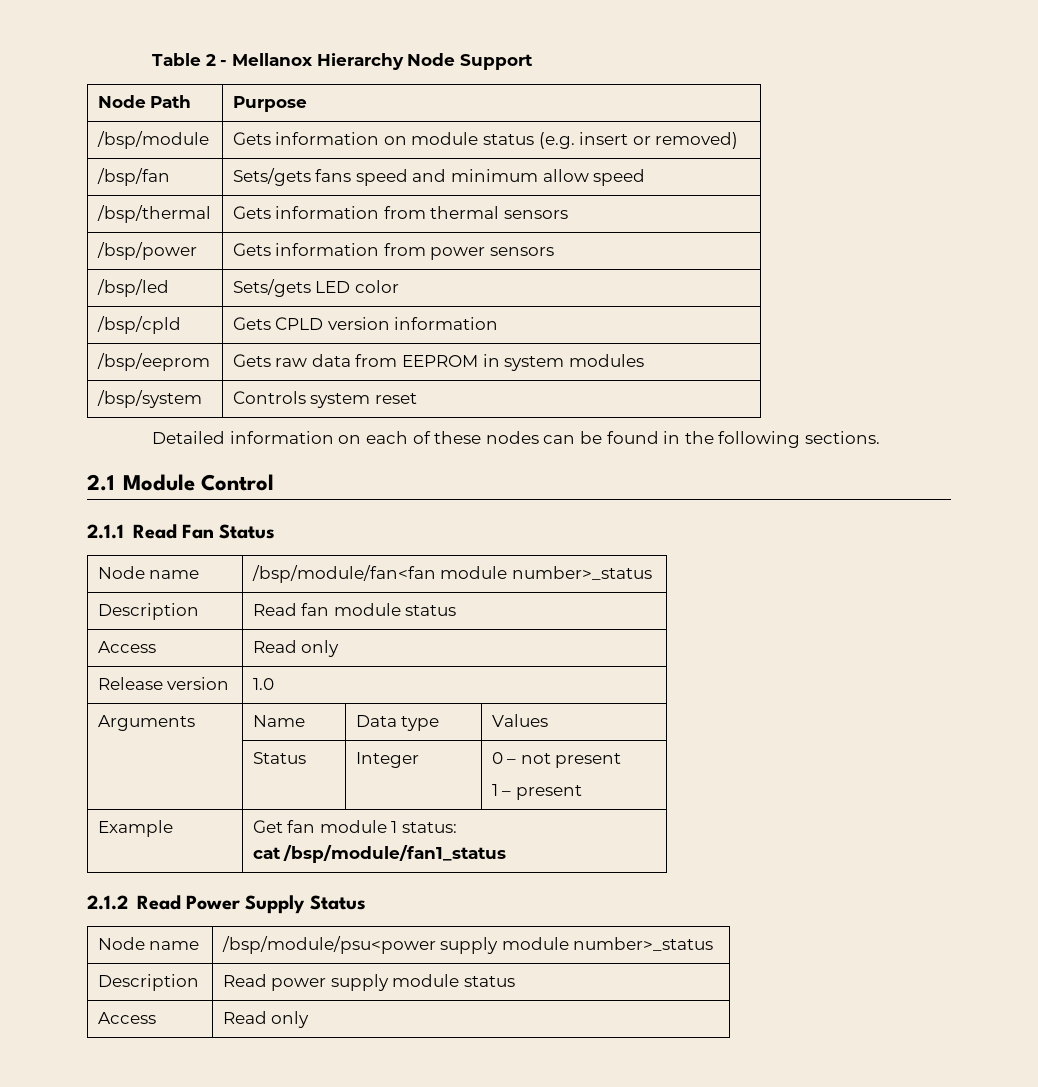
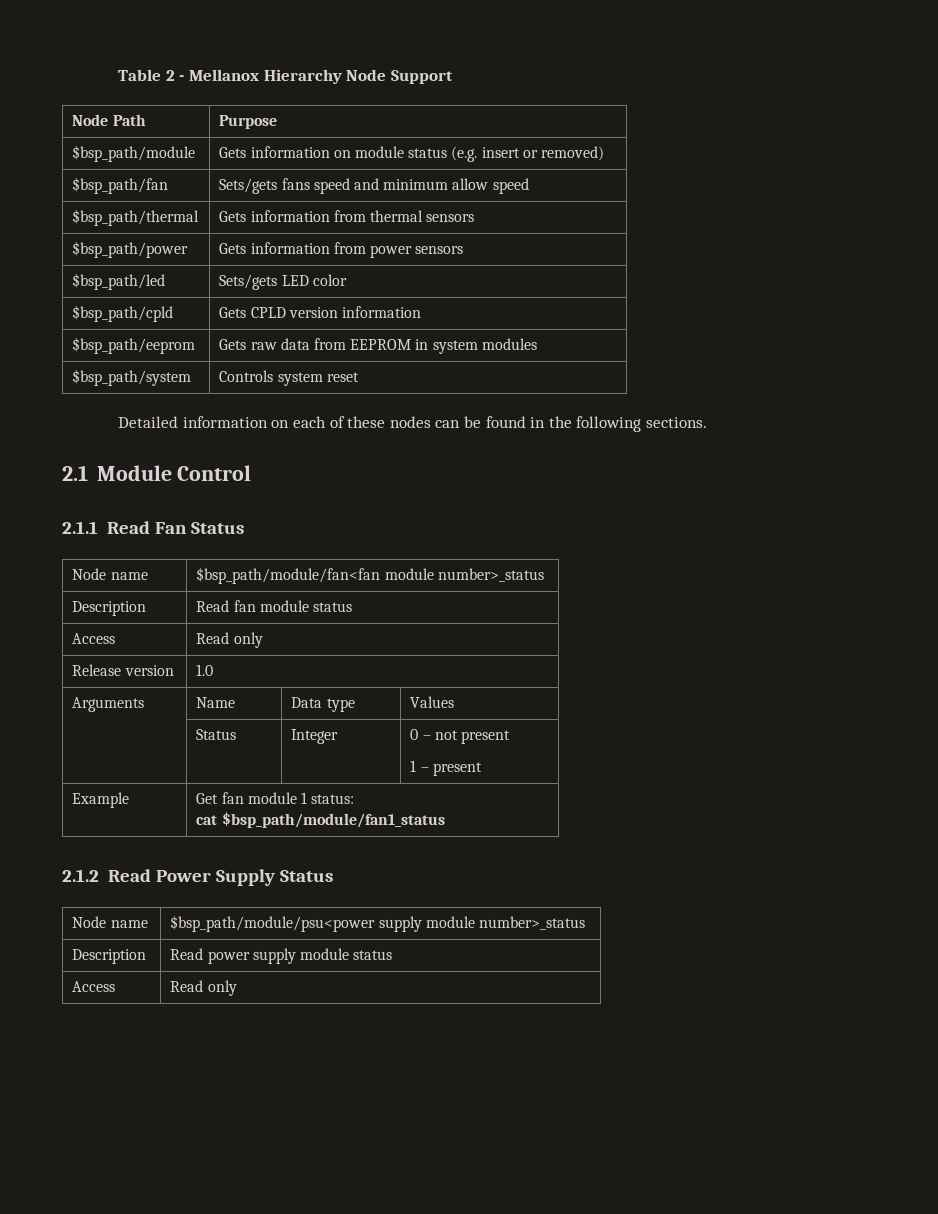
[96,131,209,149] /bsp/module -> [72,145,196,162] $bsp_path/module
[96,168,170,186] /bsp/fan -> [72,177,169,194] $bsp_path/fan
[96,205,211,223] /bsp/thermal -> [72,209,200,226] $bsp_path/thermal
[96,242,197,260] /bsp/power -> [72,241,189,258] $bsp_path/power
[96,279,169,297] /bsp/led -> [72,273,166,290] $bsp_path/led
[96,316,181,334] /bsp/cpld -> [72,305,174,322] $bsp_path/cpld
[96,353,210,371] /bsp/eeprom -> [72,337,196,354] $bsp_path/eeprom
[96,390,202,408] /bsp/system -> [72,369,192,386] $bsp_path/system
[251,565,436,583] /bsp/module/fan<fan -> [196,567,381,584] $bsp_path/module/fan<fan
[283,845,507,863] /bsp/module/fan1_status -> [221,812,445,828] $bsp_path/module/fan1_status
[221,936,436,954] /bsp/module/psu<power -> [170,915,376,932] $bsp_path/module/psu<power

